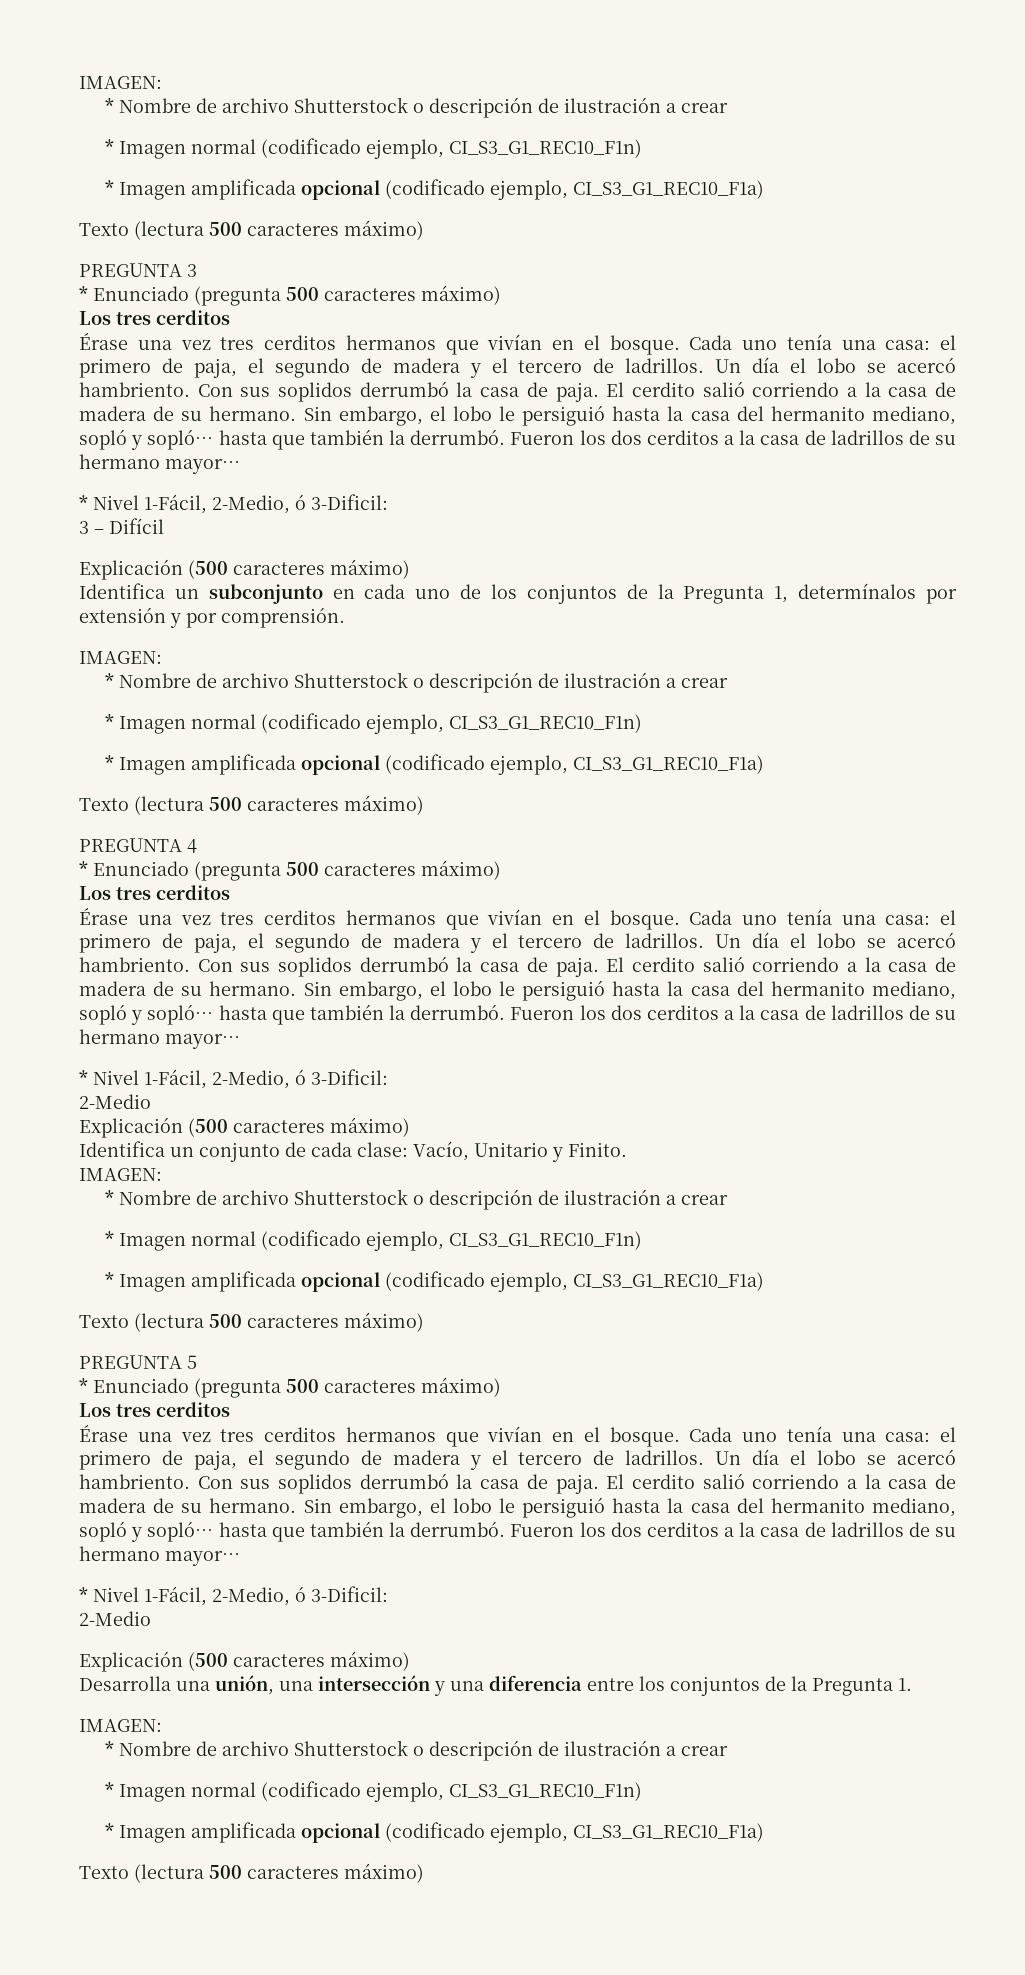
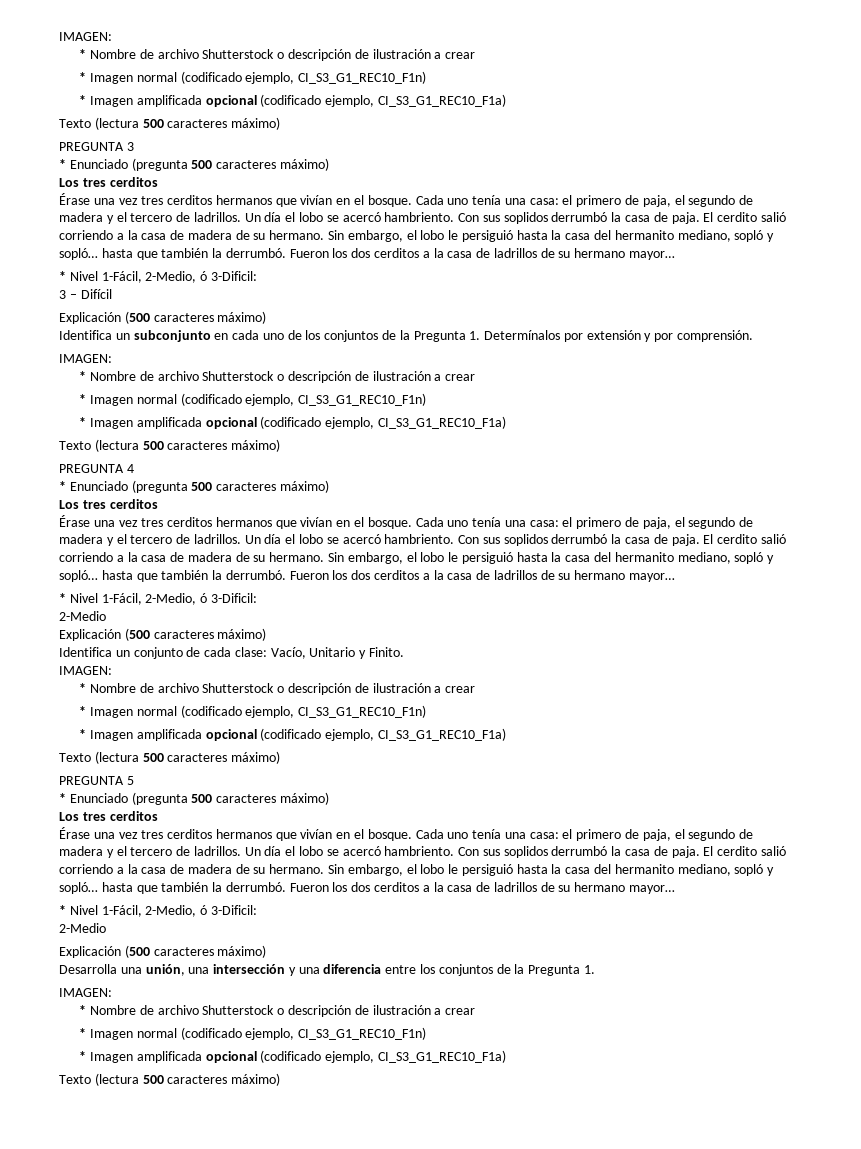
[774,583,917,603] 1, determínalos -> [469,330,561,340] 1. Determínalos

